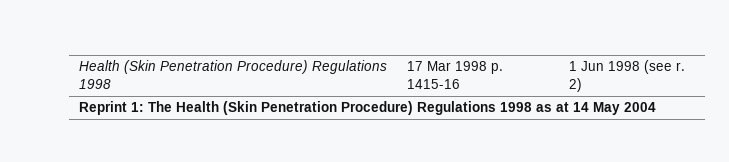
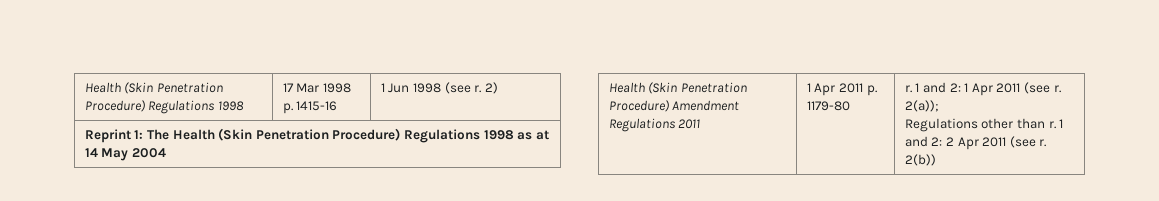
(657, 107) none -> [608,82,747,94] [608,100,740,112] [608,118,701,132] [806,83,877,96] [806,101,850,111] [904,82,1061,96] [904,100,939,112] [904,118,1064,132] [904,136,1047,150] [904,154,936,166] // Health (Skin Penetration Procedure) Amendment Regulations 2011 | 1 Apr 2011 p. 1179-80 | r. 1 and 2: 1 Apr 2011 (see r. 2(a)); // Regulations other than r. 1 and 2: 2 Apr 2011 (see r. 2(b))

